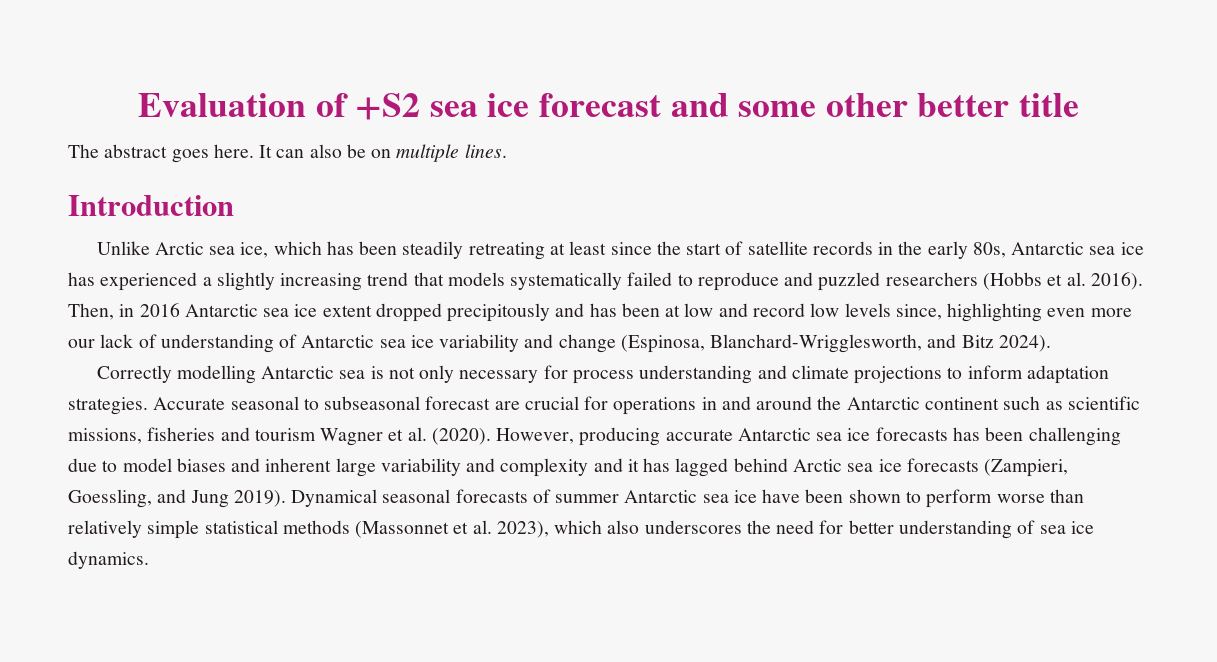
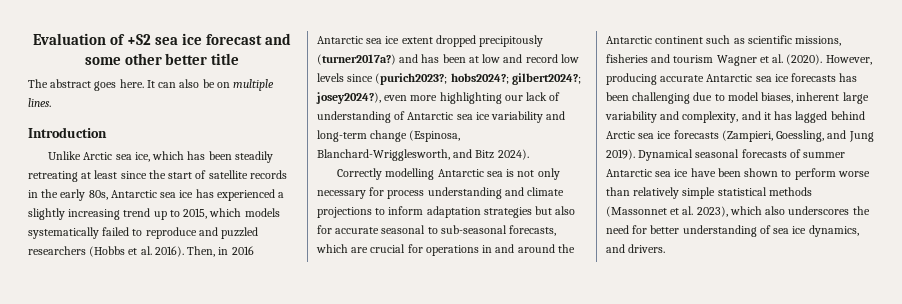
[413,272,444,286] that -> [153,208,242,220] up to 2015, which
(551, 312) none -> [317,54,396,65] (turner2017a?)
[895,303,1043,322] since, highlighting -> [347,73,581,85] [316,92,381,104] since (purich2023?; hobs2024?; gilbert2024?; josey2024?),
(1132, 312) none -> [439,92,502,104] highlighting
(554, 341) none -> [317,130,367,142] long-term
[68,396,491,415] strategies. Accurate seasonal to subseasonal forecast -> [483,206,576,218] [317,225,557,236] [316,244,348,253] strategies but also for accurate seasonal to sub-seasonal forecasts, which
[176,458,261,472] biases and -> [761,92,794,103] biases,
[500,458,589,477] complexity -> [682,111,739,123] complexity,
[68,551,149,569] dynamics. -> [808,225,859,237] [606,244,666,253] dynamics, and drivers.

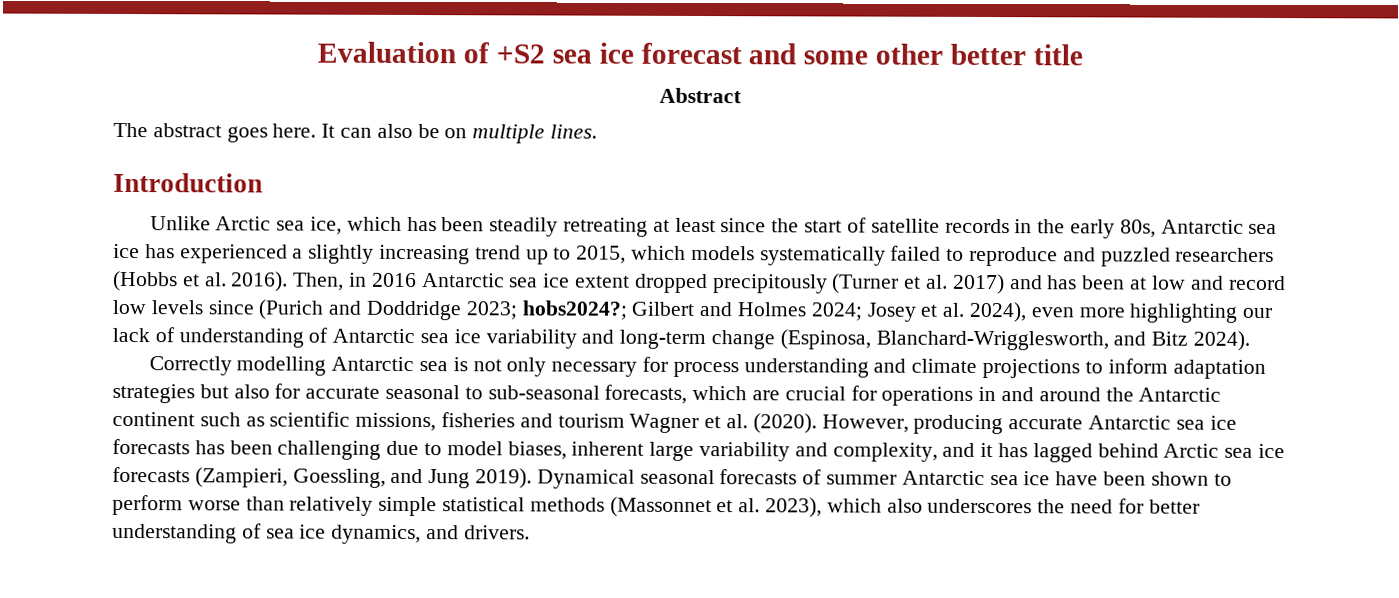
(240, 59) none -> [659,87,742,104] // Abstract
[317,54,396,65] (turner2017a?) -> [832,273,1005,295] (Turner et al. 2017)
[375,73,581,85] [316,92,381,104] (purich2023?; hobs2024?; gilbert2024?; josey2024?), -> [258,299,1027,323] (Purich and Doddridge 2023; hobs2024?; Gilbert and Holmes 2024; Josey et al. 2024),

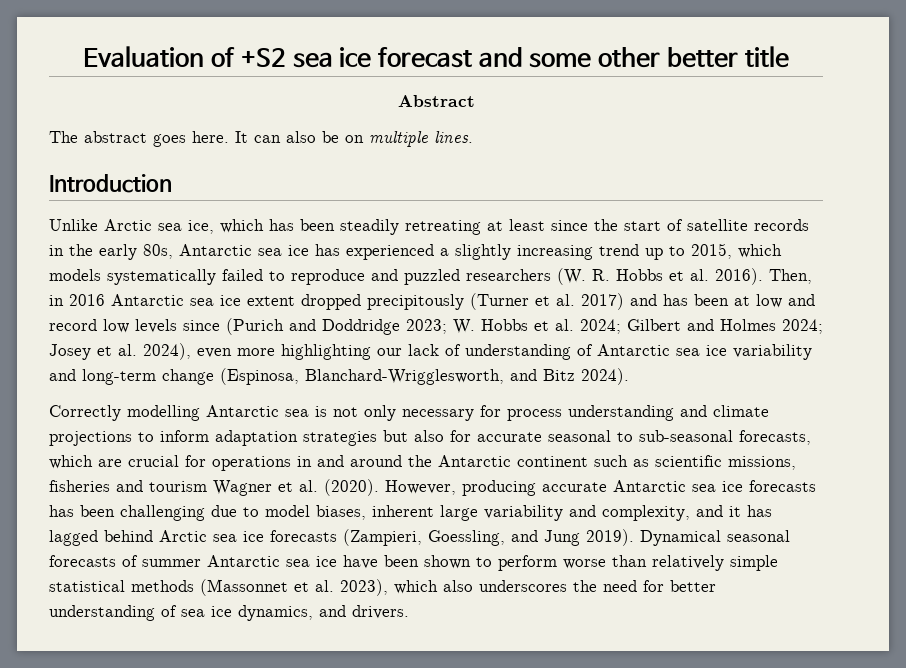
[113,270,178,292] (Hobbs -> [557,268,663,285] (W. R. Hobbs
[521,300,627,320] hobs2024?; -> [453,319,621,334] W. Hobbs et al. 2024;

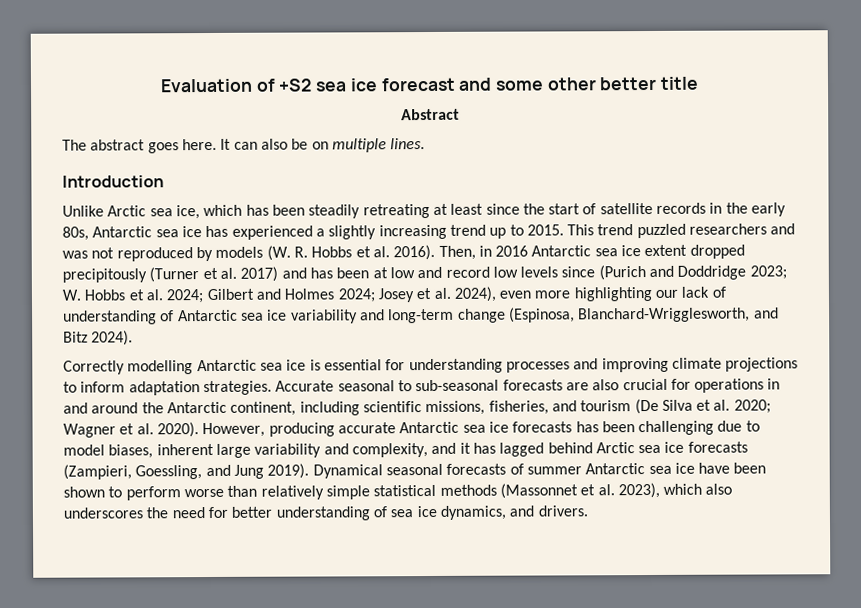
[691,243,782,259] [49,269,551,285] 2015, which models systematically failed to reproduce and puzzled researchers -> [526,223,796,239] [62,246,264,262] 2015. This trend puzzled researchers and was not reproduced by models
[315,405,707,421] is not only necessary for process understanding and -> [286,357,669,374] ice is essential for understanding processes and improving
[303,430,811,446] [49,455,122,469] strategies but also for accurate seasonal to sub-seasonal forecasts, which are -> [202,379,620,396] strategies. Accurate seasonal to sub-seasonal forecasts are also
[517,455,649,467] continent such as -> [230,401,360,416] continent, including
[49,480,110,492] fisheries -> [488,400,549,415] fisheries,
(207, 486) none -> [634,398,771,415] (De Silva et al. 2020;
[324,479,379,496] (2020). -> [156,422,199,438] 2020).

